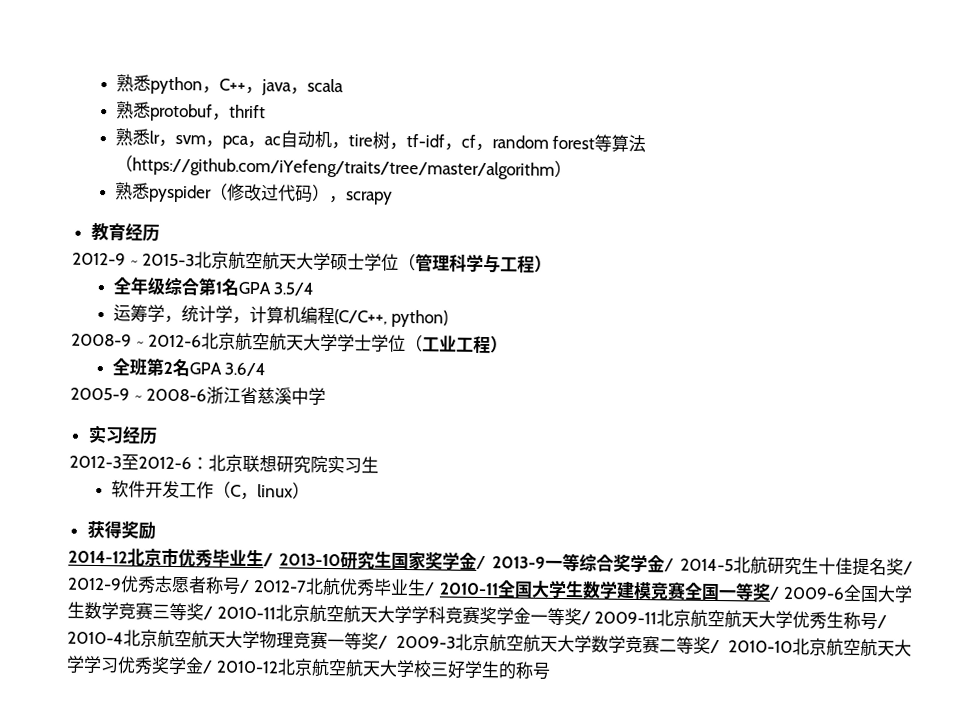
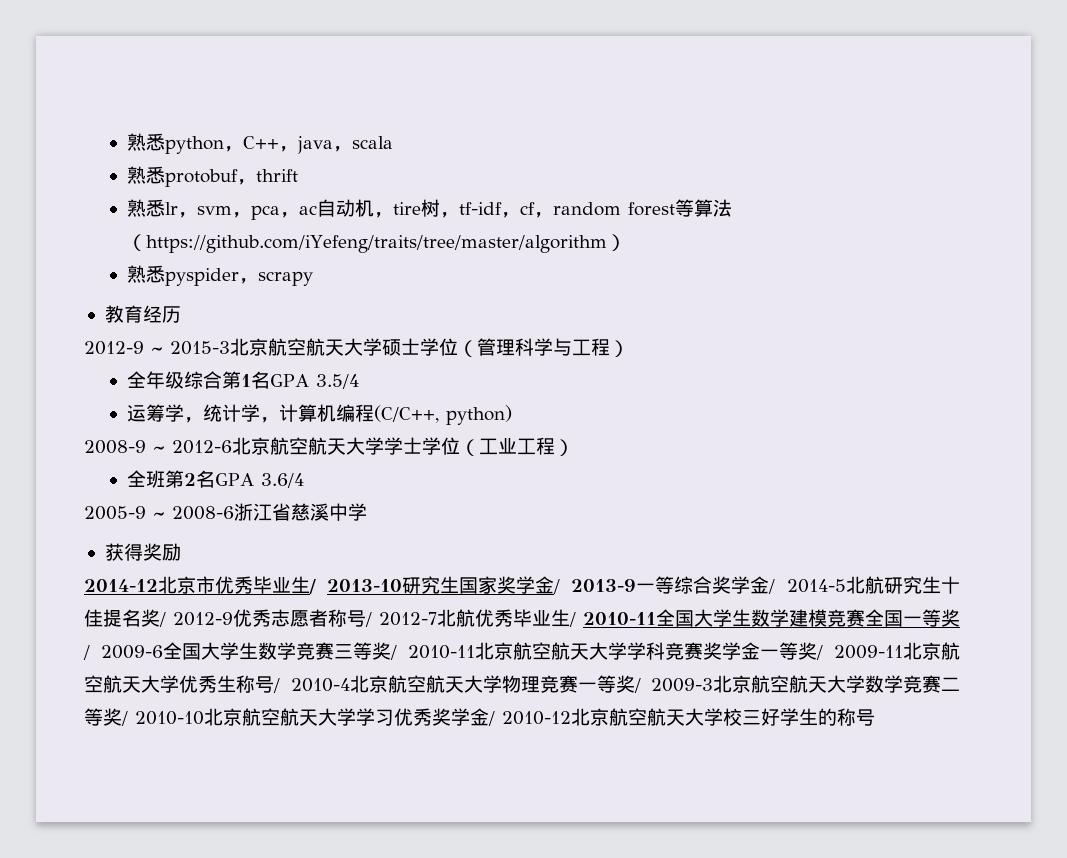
[209,183,330,203] （修改过代码） -> (240, 277) none
[87,424,158,445] [69,454,379,474] [110,480,310,501] // 实习经历 // 2012-3至2012-6：北京联想研究院实习生 // 软件开发工作（C，linux） -> (367, 512) none

